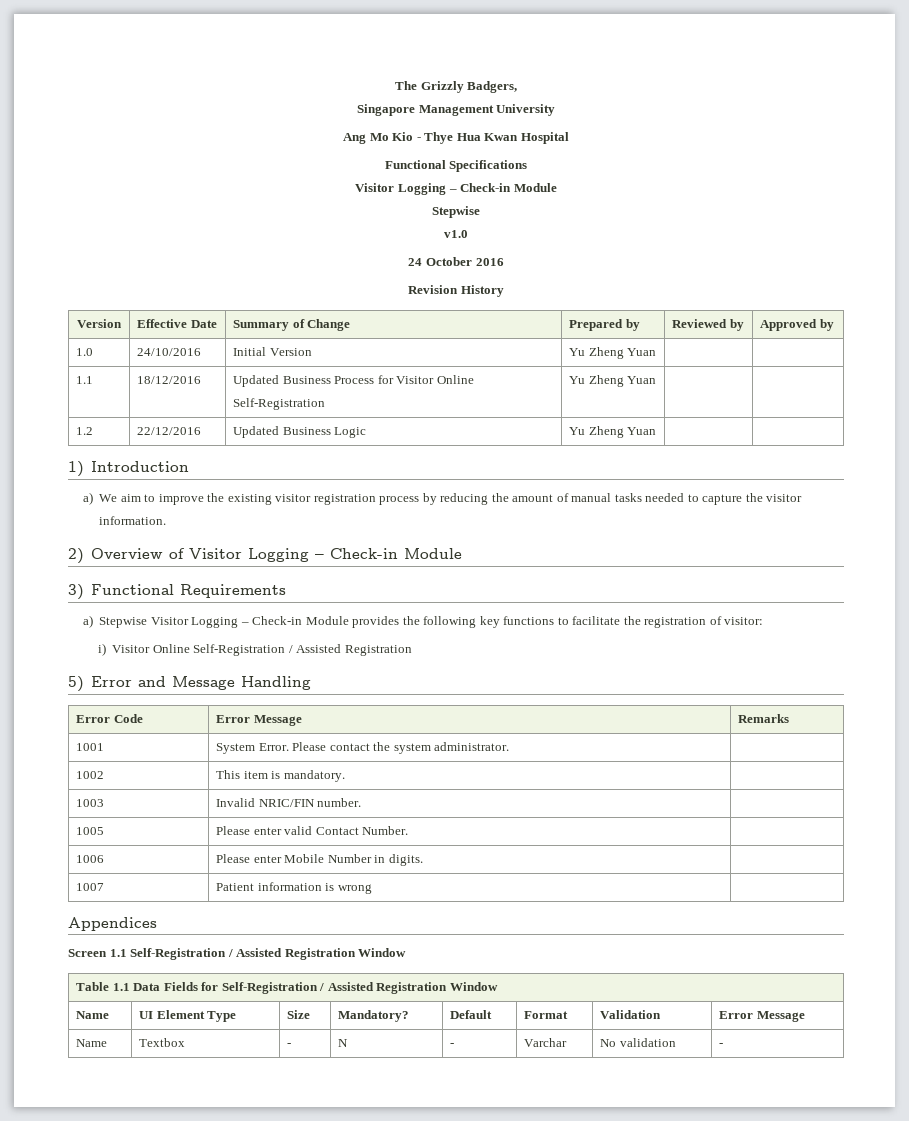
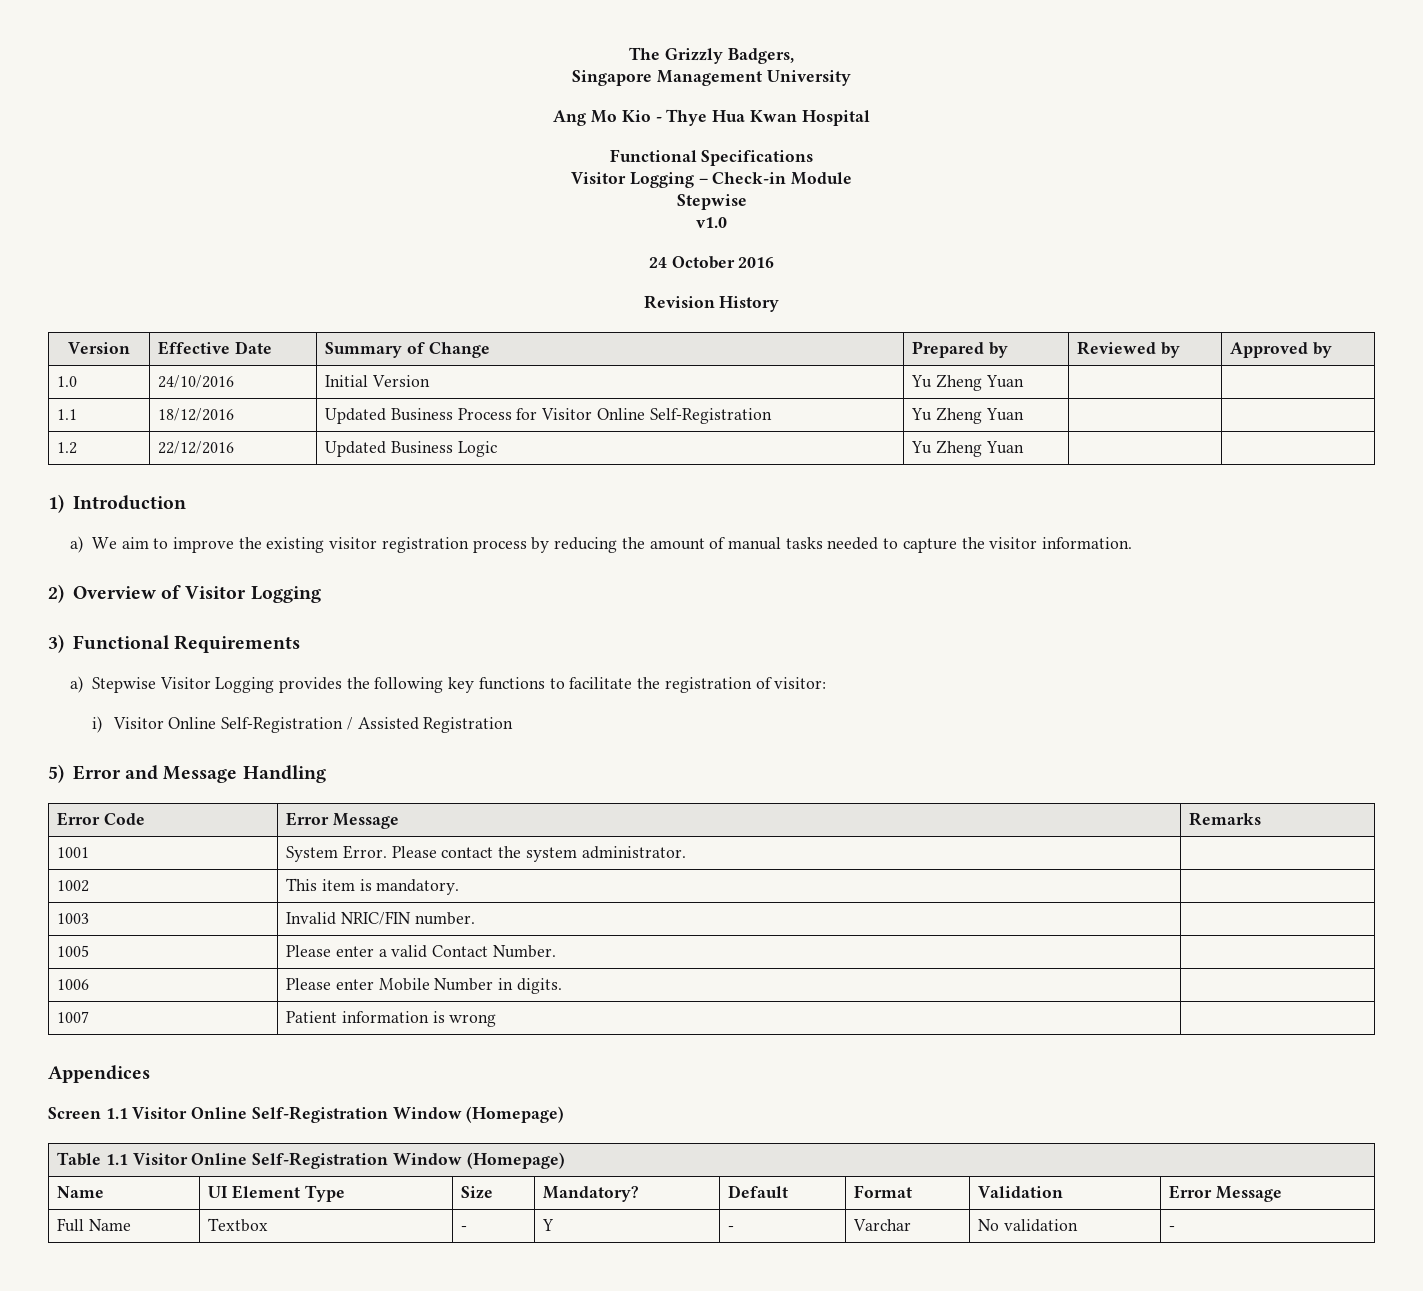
[314,548,462,559] – Check-in Module -> (321, 594) none
[240,616,349,625] – Check-in Module -> (275, 685) none
(282, 831) none -> [378,949,387,957] a
[130,948,407,960] Self-Registration / Assisted Registration Window -> [132,1106,565,1123] Visitor Online Self-Registration Window (Homepage)
[133,982,498,994] Data Fields for Self-Registration / Assisted Registration Window -> [132,1152,565,1169] Visitor Online Self-Registration Window (Homepage)
(805, 1016) none -> [57,1218,85,1232] Full
[338,1039,349,1047] N -> [542,1219,555,1231] Y

